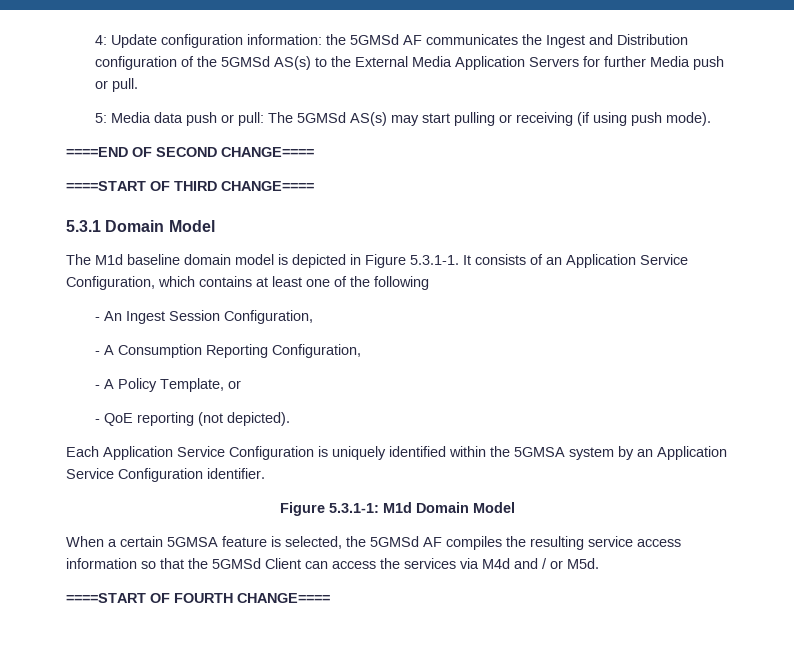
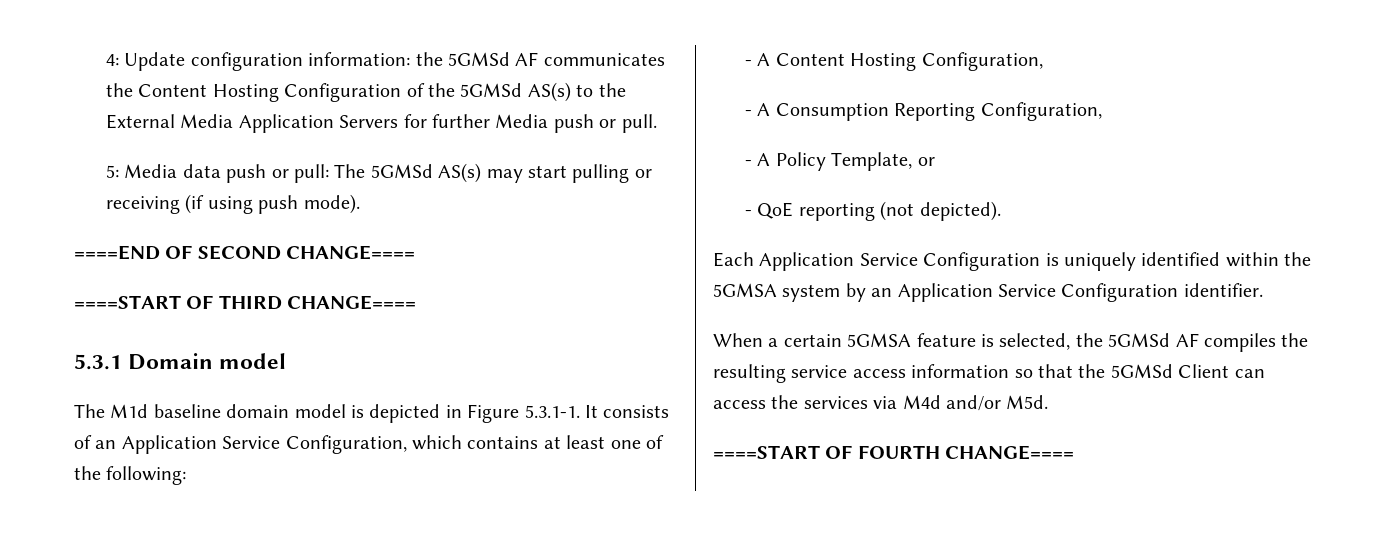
[545,34,688,48] [94,56,177,70] Ingest and Distribution configuration -> [138,83,402,102] Content Hosting Configuration
[168,220,215,232] Model -> [219,353,287,369] model
[374,276,429,290] [94,310,220,324] following // - An Ingest Session -> [106,466,187,485] [744,53,917,71] following: // - A Content Hosting
[279,502,515,516] // Figure 5.3.1-1: M1d Domain Model -> (1263, 290) none
[514,558,563,569] and / or -> [946,395,1001,411] and/or

